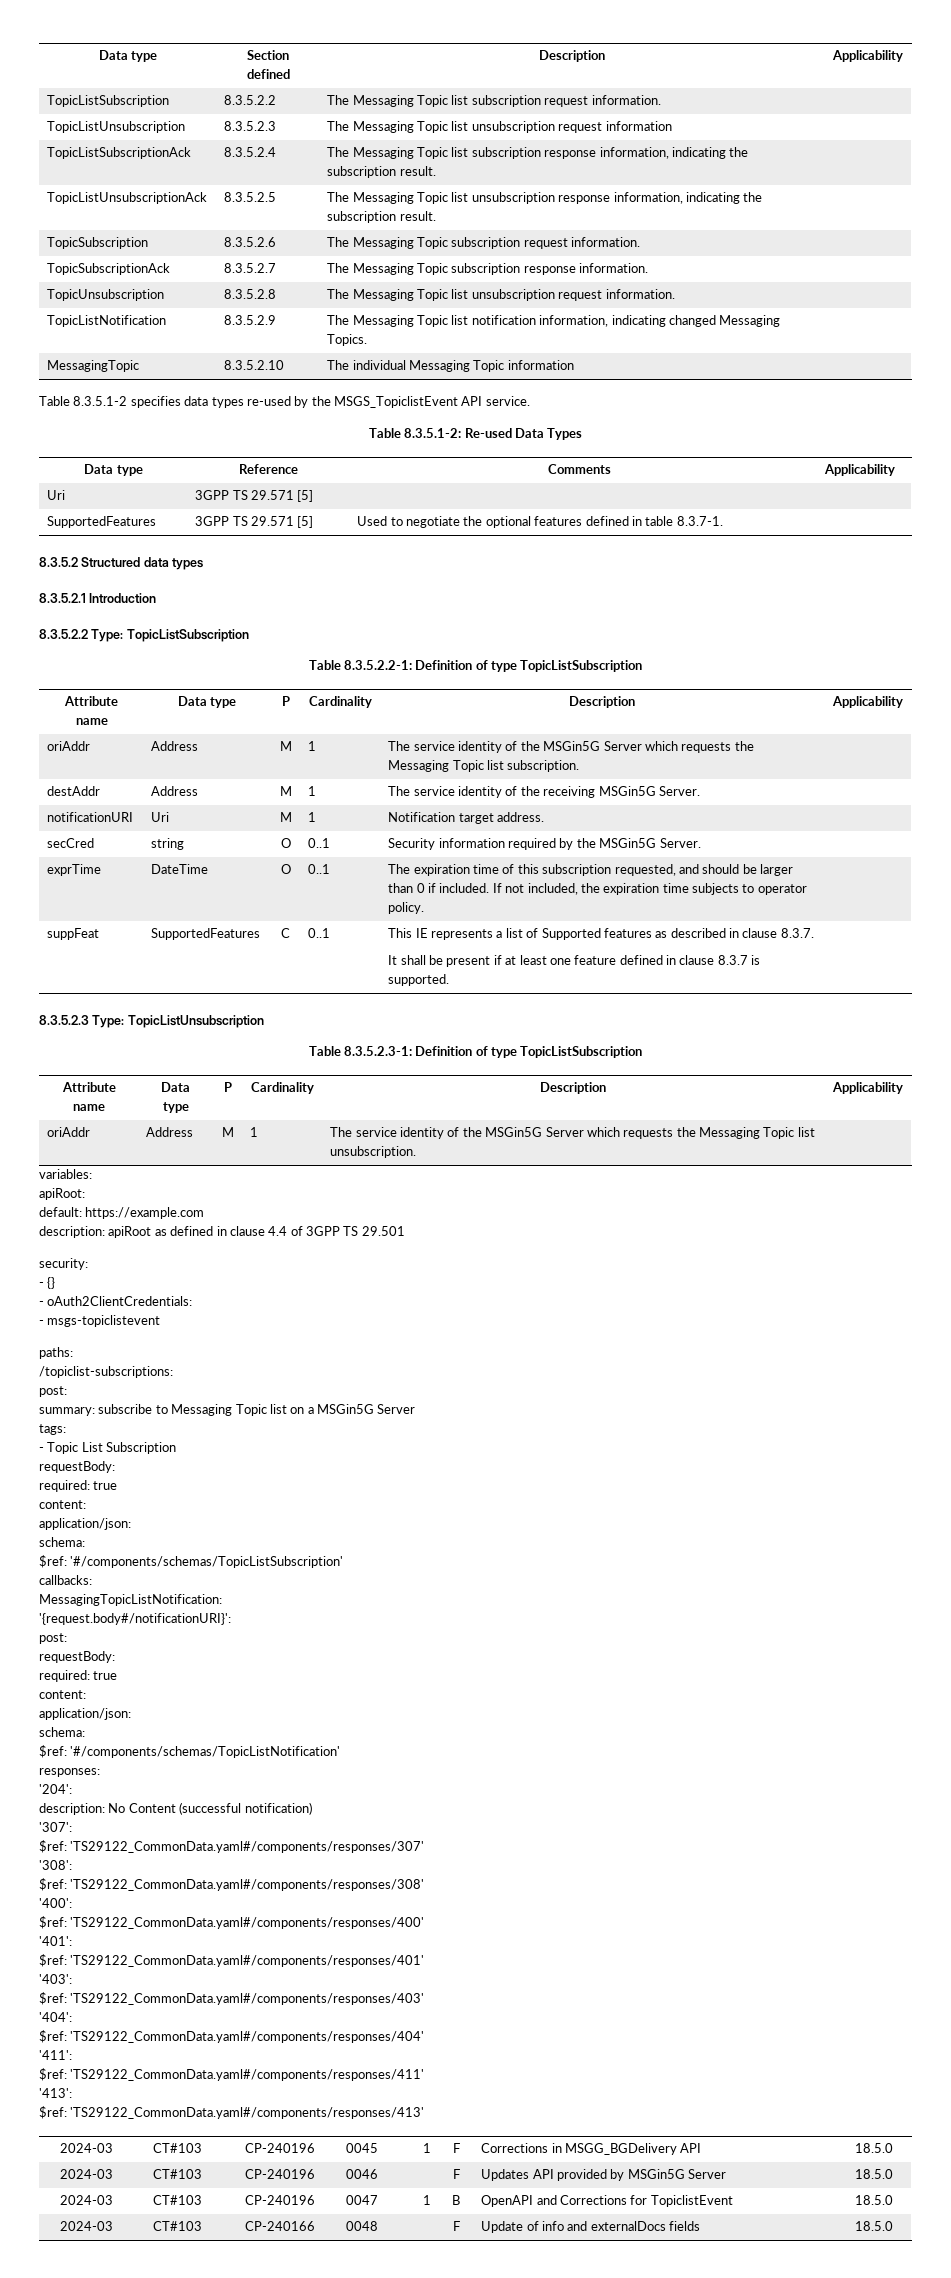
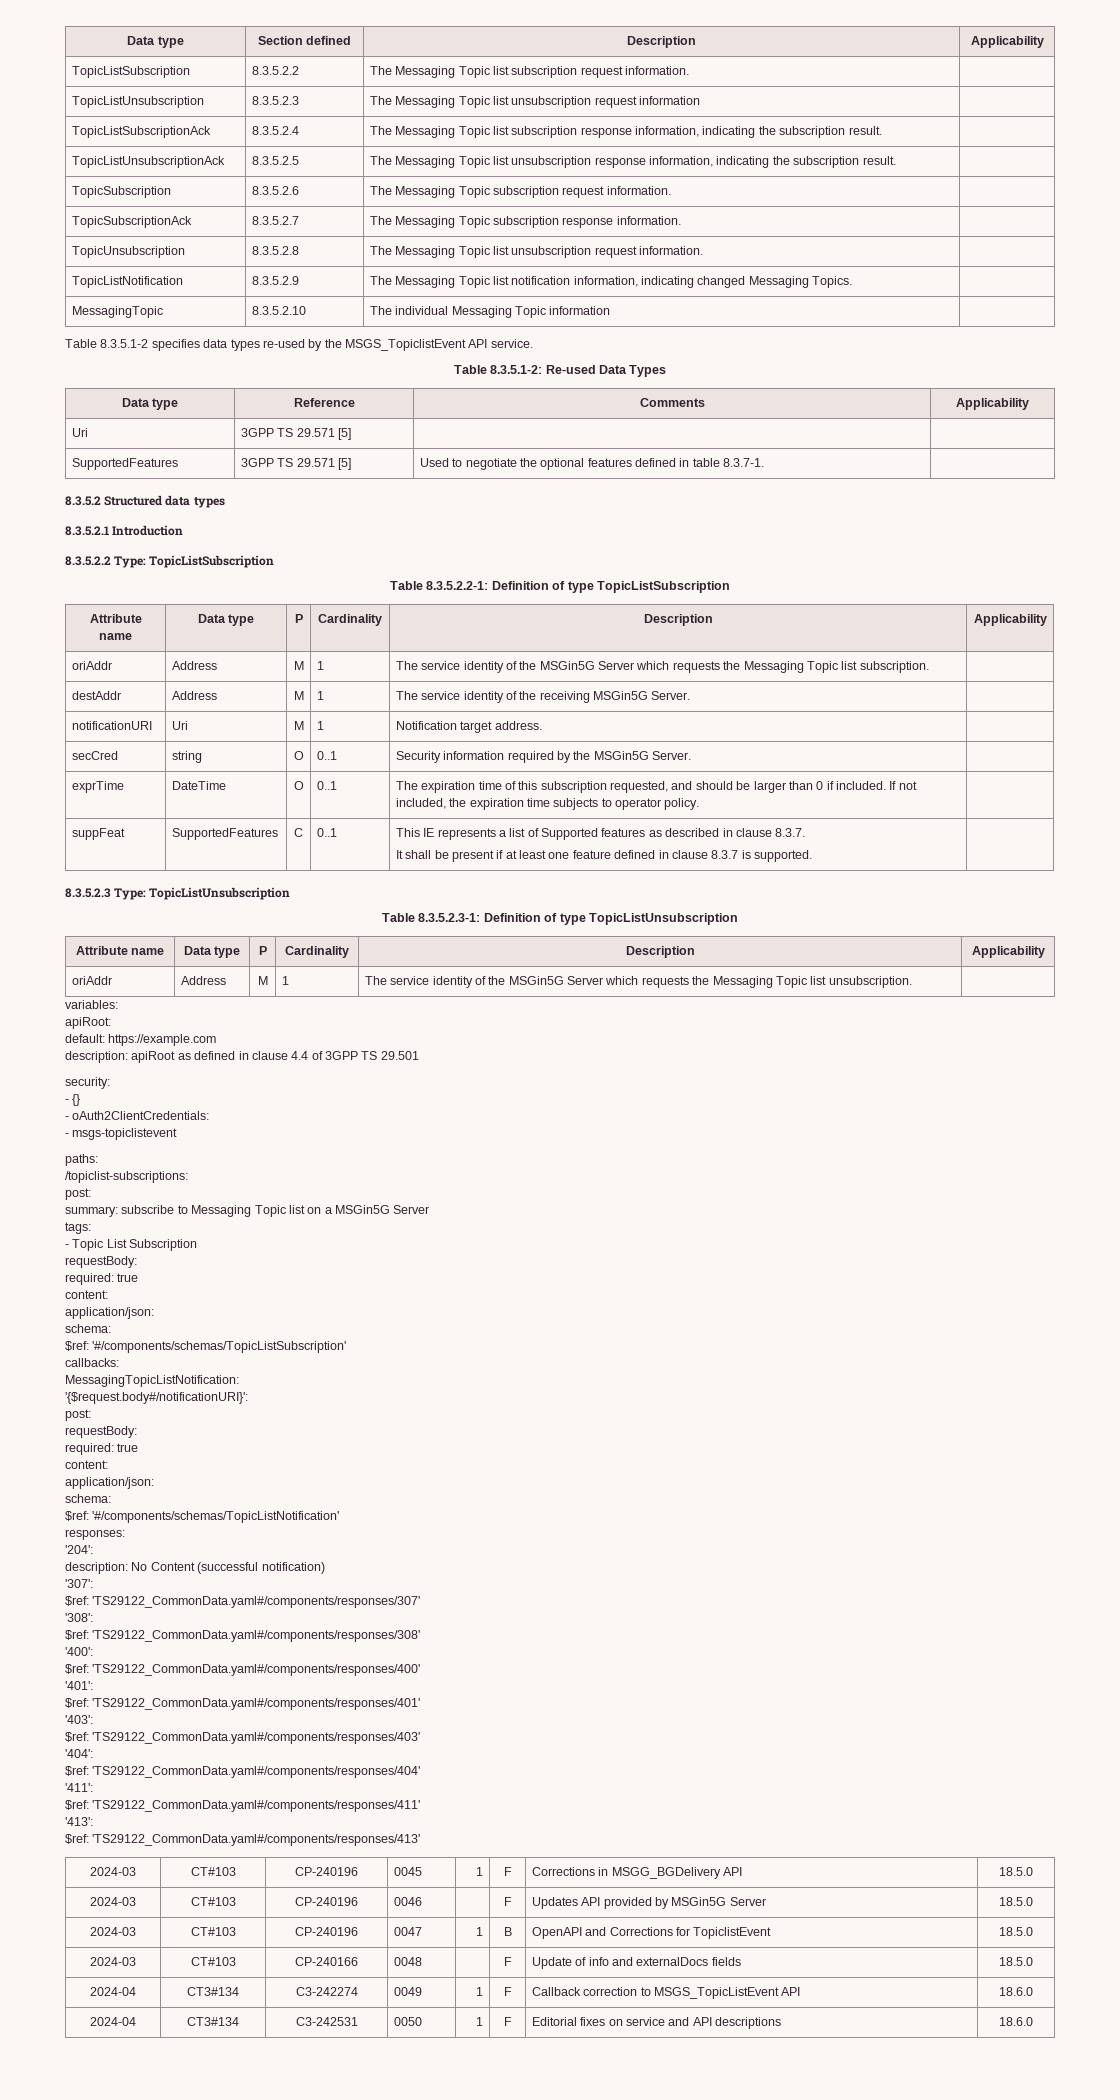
[520,1046,643,1058] TopicListSubscription -> [588,913,738,925] TopicListUnsubscription
[39,1613,231,1625] '{request.body#/notificationURI}': -> [65,1392,248,1404] '{$request.body#/notificationURI}':
(893, 2226) none -> [90,1987,136,1996] [187,1987,239,1996] [295,1987,358,1996] [393,1987,422,1996] [476,1987,484,1996] [503,1987,512,1996] [531,1987,801,1999] [999,1987,1033,1996] [90,2017,136,2026] [187,2017,239,2026] [295,2017,358,2026] [393,2017,422,2026] [476,2017,484,2026] [503,2017,512,2026] [531,2017,782,2029] [999,2017,1033,2026] // 2024-04 | CT3#134 | C3-242274 | 0049 | 1 | F | Callback correction to MSGS_TopicListEvent API | 18.6.0 // 2024-04 | CT3#134 | C3-242531 | 0050 | 1 | F | Editorial fixes on service and API descriptions | 18.6.0

